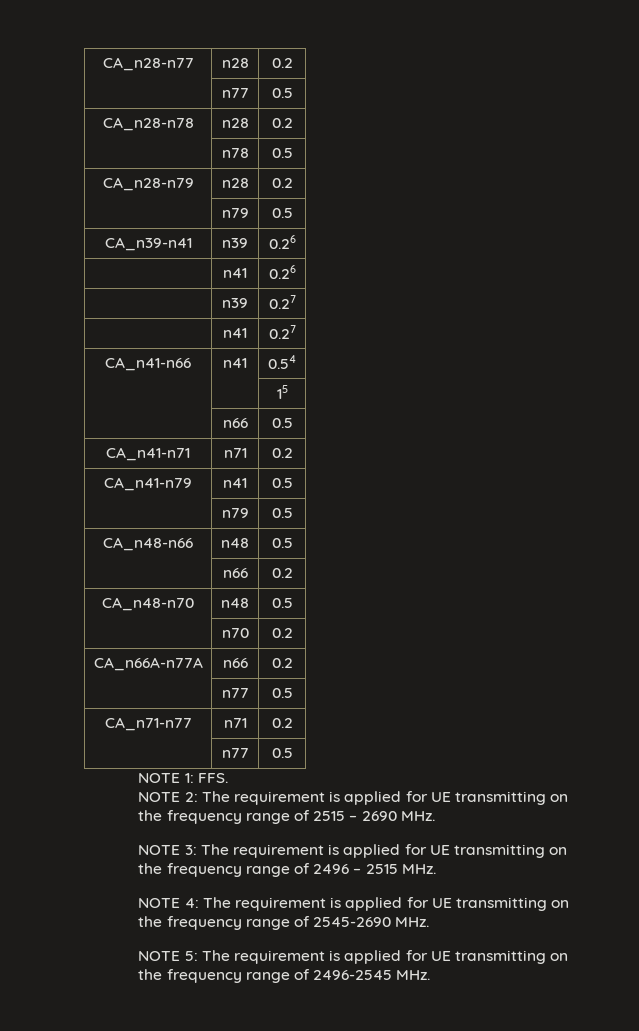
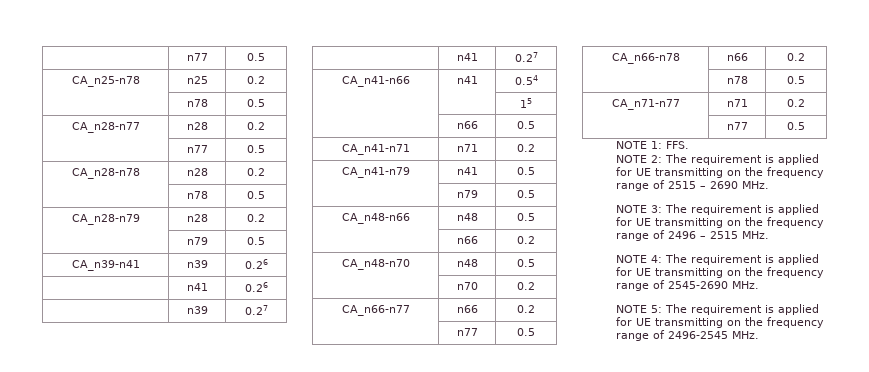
(102, 64) none -> [186,53,208,61] [247,53,265,61] [71,76,140,87] [186,76,208,84] [247,76,265,84] [186,99,208,107] [247,99,265,107] | n77 | 0.5 // CA_n25-n78 | n25 | 0.2 // | n78 | 0.5 //
[93,657,203,671] CA_n66A-n77A -> [341,305,410,316] CA_n66-n77
(293, 693) none -> [611,53,680,64] [726,53,748,61] [787,53,805,61] [726,76,748,84] [787,76,805,84] // CA_n66-n78 | n66 | 0.2 // | n78 | 0.5

